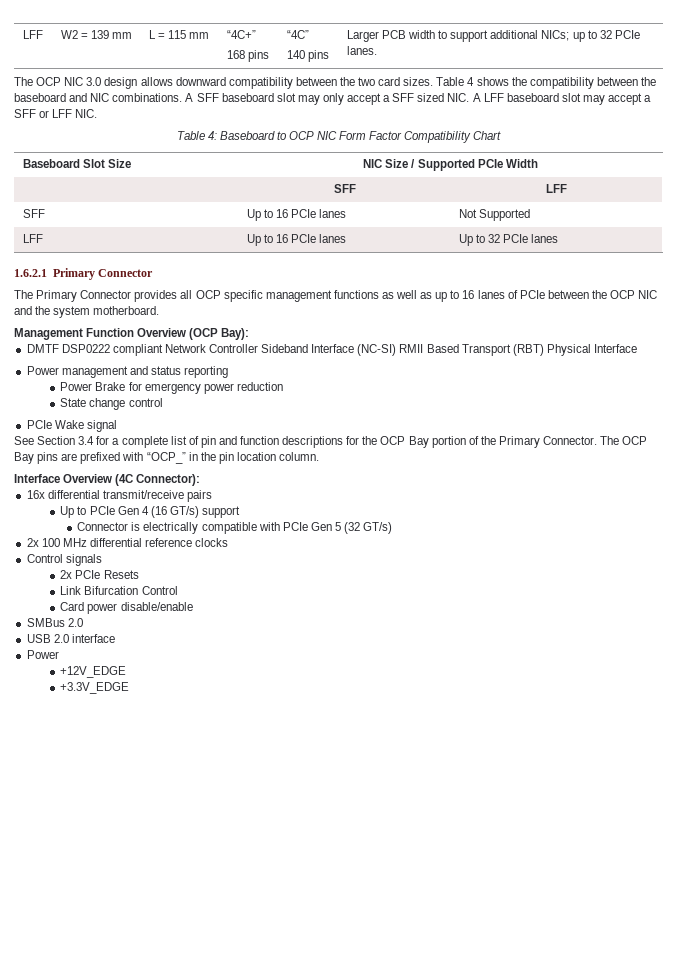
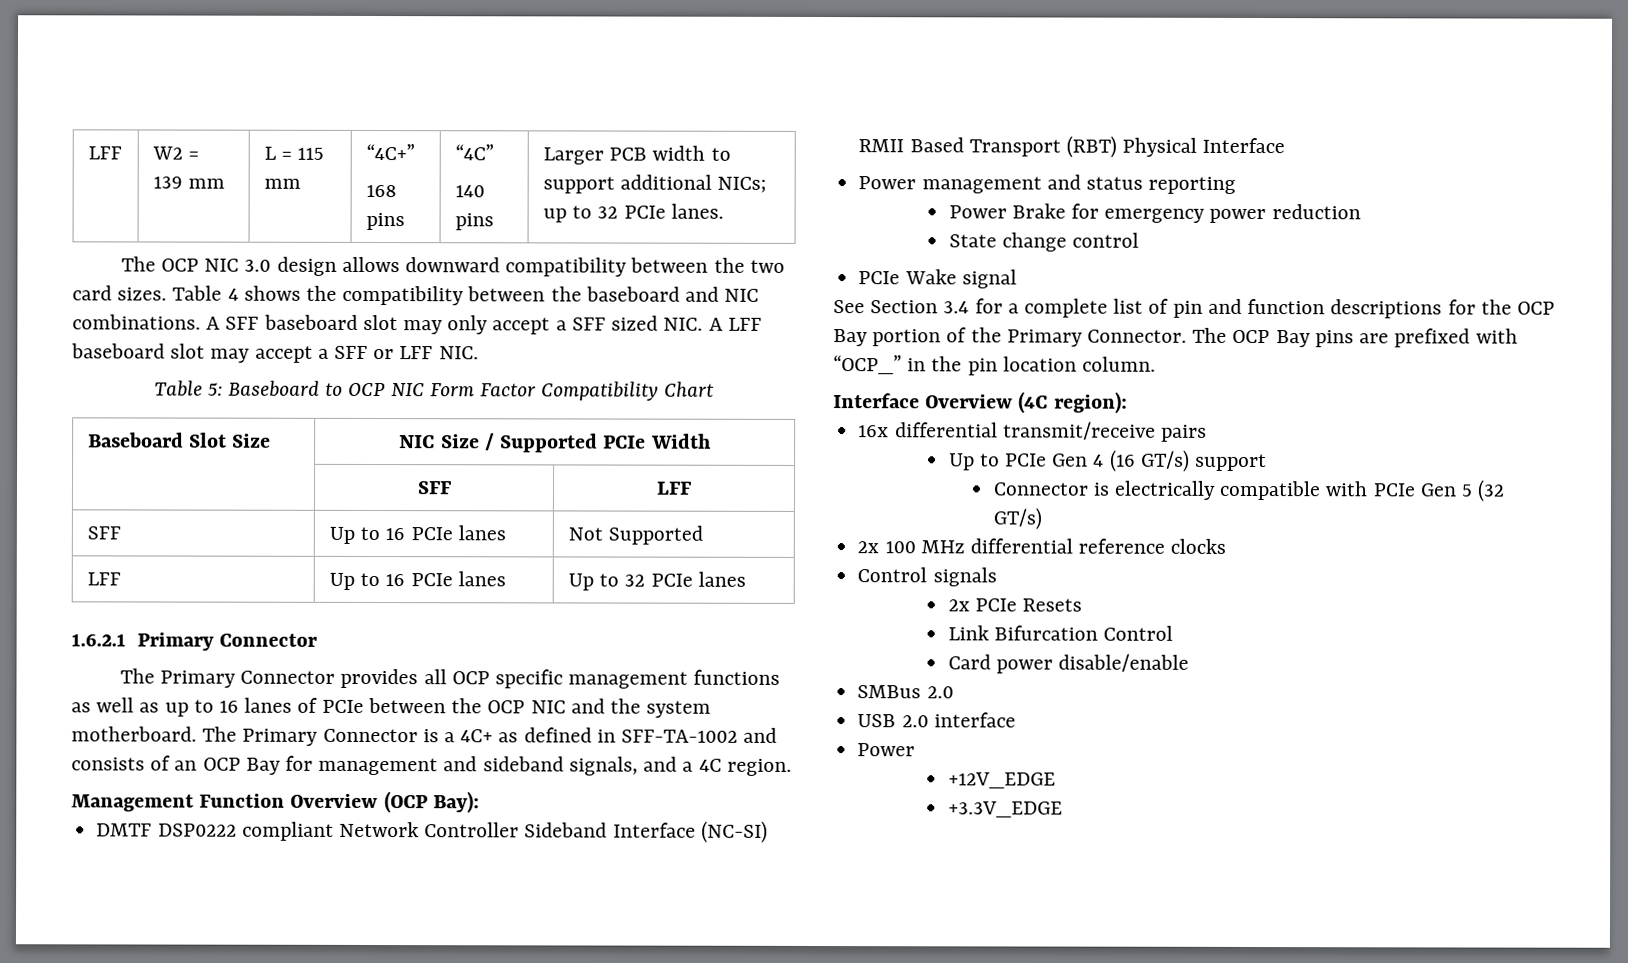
[207,131,217,140] 4: -> [207,382,223,396] 5:
(160, 310) none -> [202,726,778,746] [71,755,792,776] The Primary Connector is a 4C+ as defined in SFF-TA-1002 and consists of an OCP Bay for management and sideband signals, and a 4C region.
[136,474,201,486] Connector): -> [1053,391,1128,414] region):

